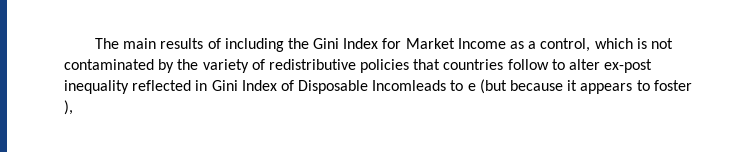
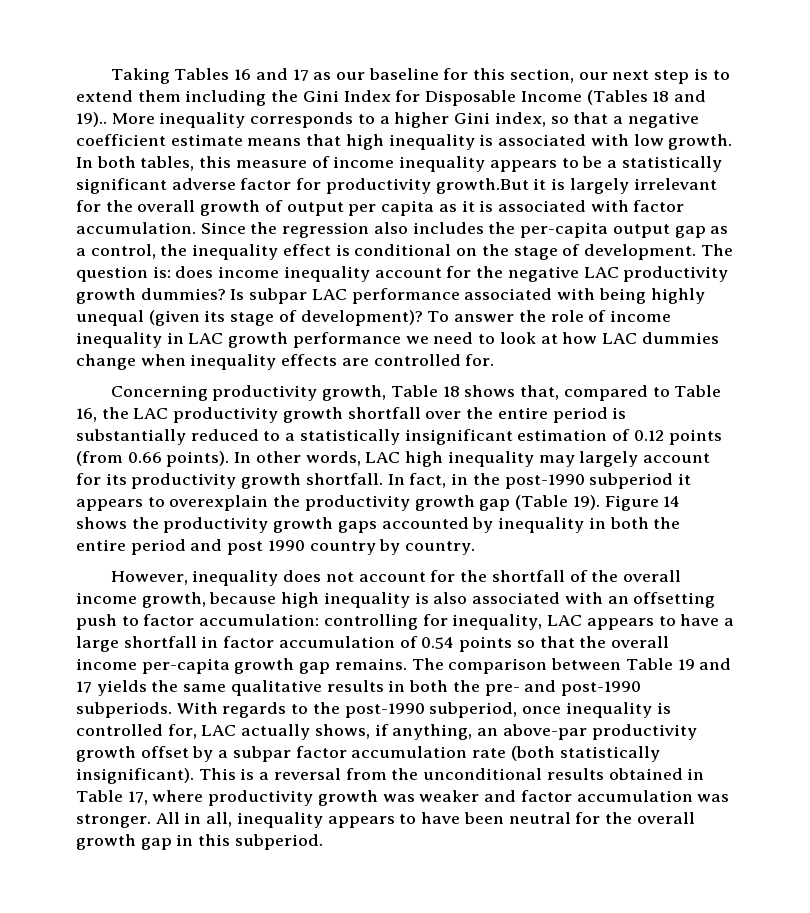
[94,38,221,49] The main results of -> [110,68,730,84] [76,90,181,102] Taking Tables 16 and 17 as our baseline for this section, our next step is to extend them
[405,38,673,52] [64,59,653,73] [64,79,692,94] [64,100,73,115] Market Income as a control, which is not contaminated by the variety of redistributive policies that countries follow to alter ex-post inequality reflected in Gini Index of Disposable Incomleads to e (but because it appears to foster ), -> [425,90,706,106] [76,112,699,128] [76,134,733,150] [76,156,722,172] [76,178,717,194] [76,200,685,216] [76,222,729,238] [76,244,733,260] [76,266,729,282] [76,288,705,304] [76,310,671,326] [76,332,719,348] [76,354,495,370] [110,385,722,401] [76,407,627,423] [76,429,722,445] [76,451,710,467] [76,473,691,489] [76,495,681,511] [76,517,681,533] [76,539,476,555] [110,570,681,586] [76,592,716,608] [76,614,734,630] [76,636,669,652] [76,658,732,674] [76,680,641,696] [76,702,671,718] [76,724,697,740] [76,746,660,762] [76,768,705,784] [76,790,730,806] [76,812,695,828] [76,834,323,850] Disposable Income (Tables 18 and 19).. More inequality corresponds to a higher Gini index, so that a negative coefficient estimate means that high inequality is associated with low growth. In both tables, this measure of income inequality appears to be a statistically significant adverse factor for productivity growth.But it is largely irrelevant for the overall growth of output per capita as it is associated with factor accumulation. Since the regression also includes the per-capita output gap as a control, the inequality effect is conditional on the stage of development. The question is: does income inequality account for the negative LAC productivity growth dummies? Is subpar LAC performance associated with being highly unequal (given its stage of development)? To answer the role of income inequality in LAC growth performance we need to look at how LAC dummies change when inequality effects are controlled for. // Concerning productivity growth, Table 18 shows that, compared to Table 16, the LAC productivity growth shortfall over the entire period is substantially reduced to a statistically insignificant estimation of 0.12 points (from 0.66 points). In other words, LAC high inequality may largely account for its productivity growth shortfall. In fact, in the post-1990 subperiod it appears to overexplain the productivity growth gap (Table 19). Figure 14 shows the productivity growth gaps accounted by inequality in both the entire period and post 1990 country by country. // However, inequality does not account for the shortfall of the overall income growth, because high inequality is also associated with an offsetting push to factor accumulation: controlling for inequality, LAC appears to have a large shortfall in factor accumulation of 0.54 points so that the overall income per-capita growth gap remains. The comparison between Table 19 and 17 yields the same qualitative results in both the pre- and post-1990 subperiods. With regards to the post-1990 subperiod, once inequality is controlled for, LAC actually shows, if anything, an above-par productivity growth offset by a subpar factor accumulation rate (both statistically insignificant). This is a reversal from the unconditional results obtained in Table 17, where productivity growth was weaker and factor accumulation was stronger. All in all, inequality appears to have been neutral for the overall growth gap in this subperiod.

